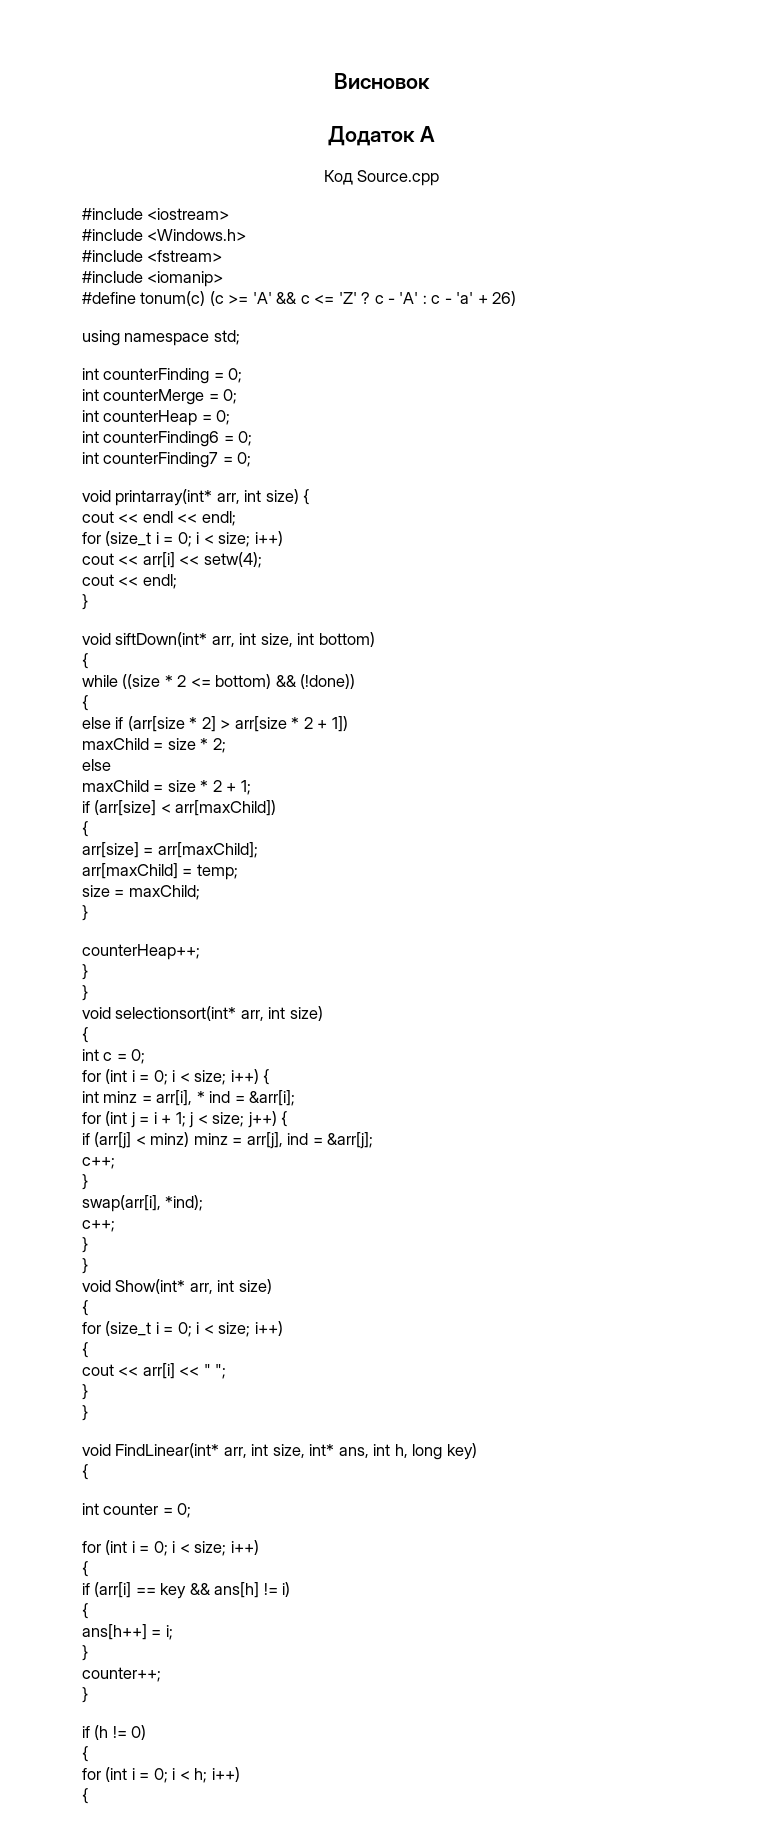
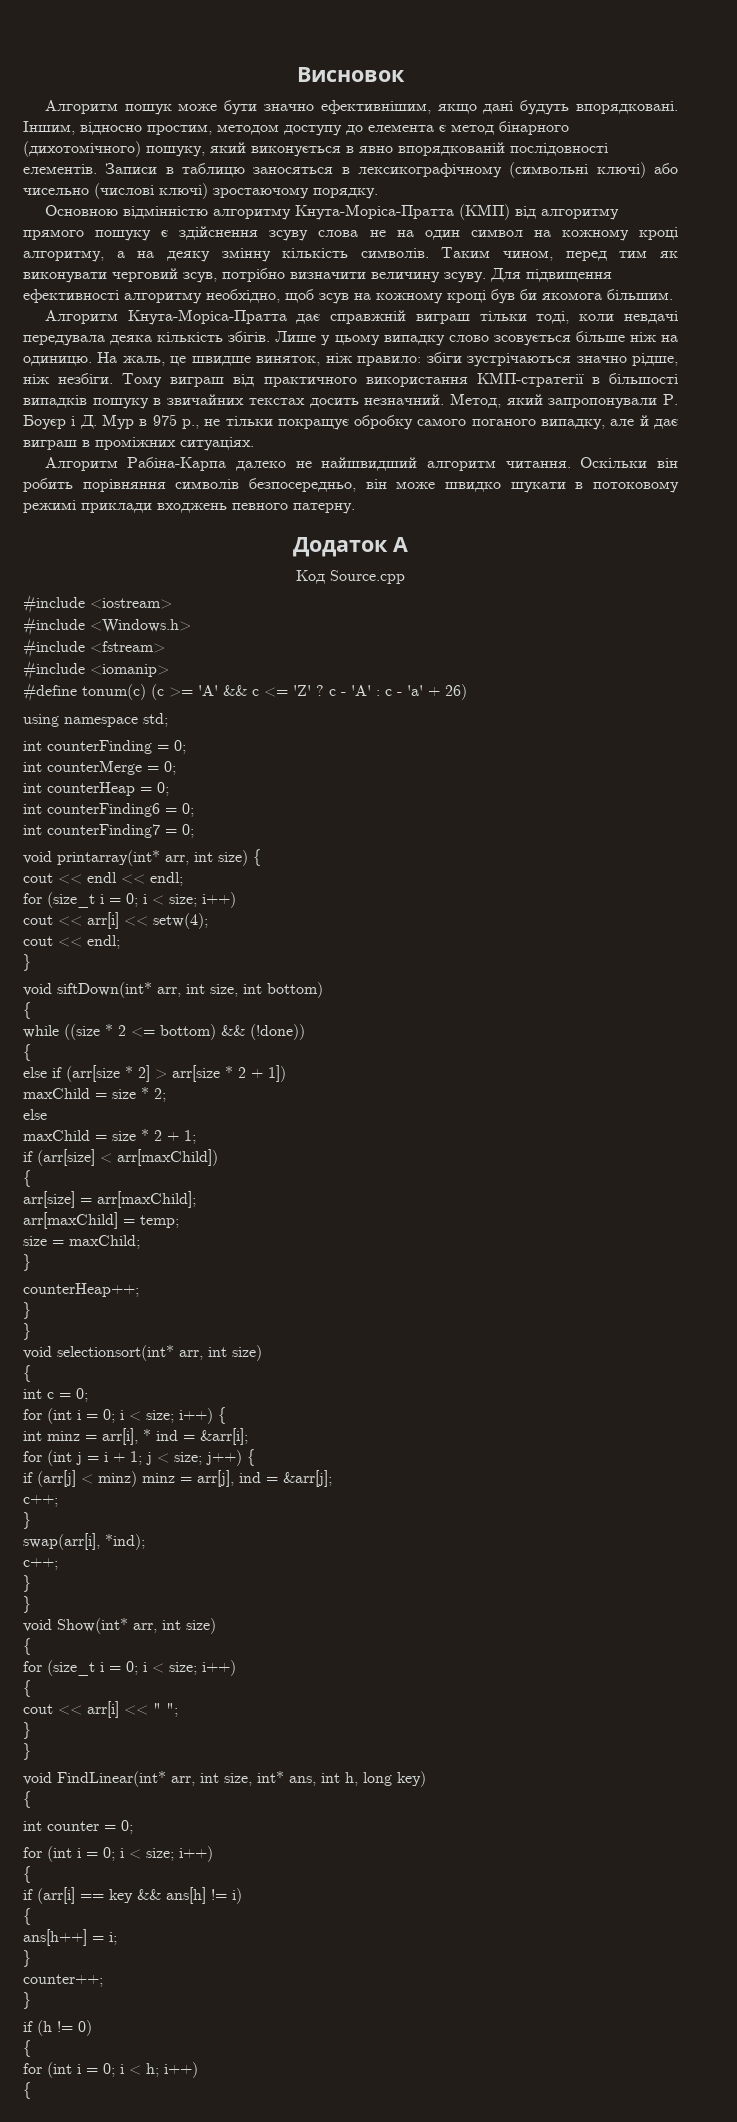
(430, 81) none -> [44,100,679,115] [23,121,569,136] [23,141,608,157] [23,162,678,178] [23,183,378,199] [44,204,619,220] [23,226,678,241] [23,247,678,262] [23,268,612,283] [23,289,673,304] [44,309,679,325] [23,331,679,346] [23,352,678,367] [23,372,678,388] [23,393,678,409] [23,414,678,430] [23,437,254,451] [44,457,679,471] [23,478,679,493] [23,500,355,514] // Алгоритм пошук може бути значно ефективнішим, якщо дані будуть впорядковані. Іншим, відносно простим, методом доступу до елемента є метод бінарного (дихотомічного) пошуку, який виконується в явно впорядкованій послідовності елементів. Записи в таблицю заносяться в лексикографічному (символьні ключі) або чисельно (числові ключі) зростаючому порядку. // Основною відмінністю алгоритму Кнута-Моріса-Пратта (КМП) від алгоритму прямого пошуку є здійснення зсуву слова не на один символ на кожному кроці алгоритму, а на деяку змінну кількість символів. Таким чином, перед тим як виконувати черговий зсув, потрібно визначити величину зсуву. Для підвищення ефективності алгоритму необхідно, щоб зсув на кожному кроці був би якомога більшим. // Алгоритм Кнута-Моріса-Пратта дає справжній виграш тільки тоді, коли невдачі передувала деяка кількість збігів. Лише у цьому випадку слово зсовується більше ніж на одиницю. На жаль, це швидше виняток, ніж правило: збіги зустрічаються значно рідше, ніж незбіги. Тому виграш від практичного використання КМП-стратегії в більшості випадків пошуку в звичайних текстах досить незначний. Метод, який запропонували Р. Боуєр і Д. Мур в 975 р., не тільки покращує обробку самого поганого випадку, але й дає виграш в проміжних ситуаціях. // Алгоритм Рабіна-Карпа далеко не найшвидший алгоритм читання. Оскільки він робить порівняння символів безпосередньо, він може швидко шукати в потоковому режимі приклади входжень певного патерну.

